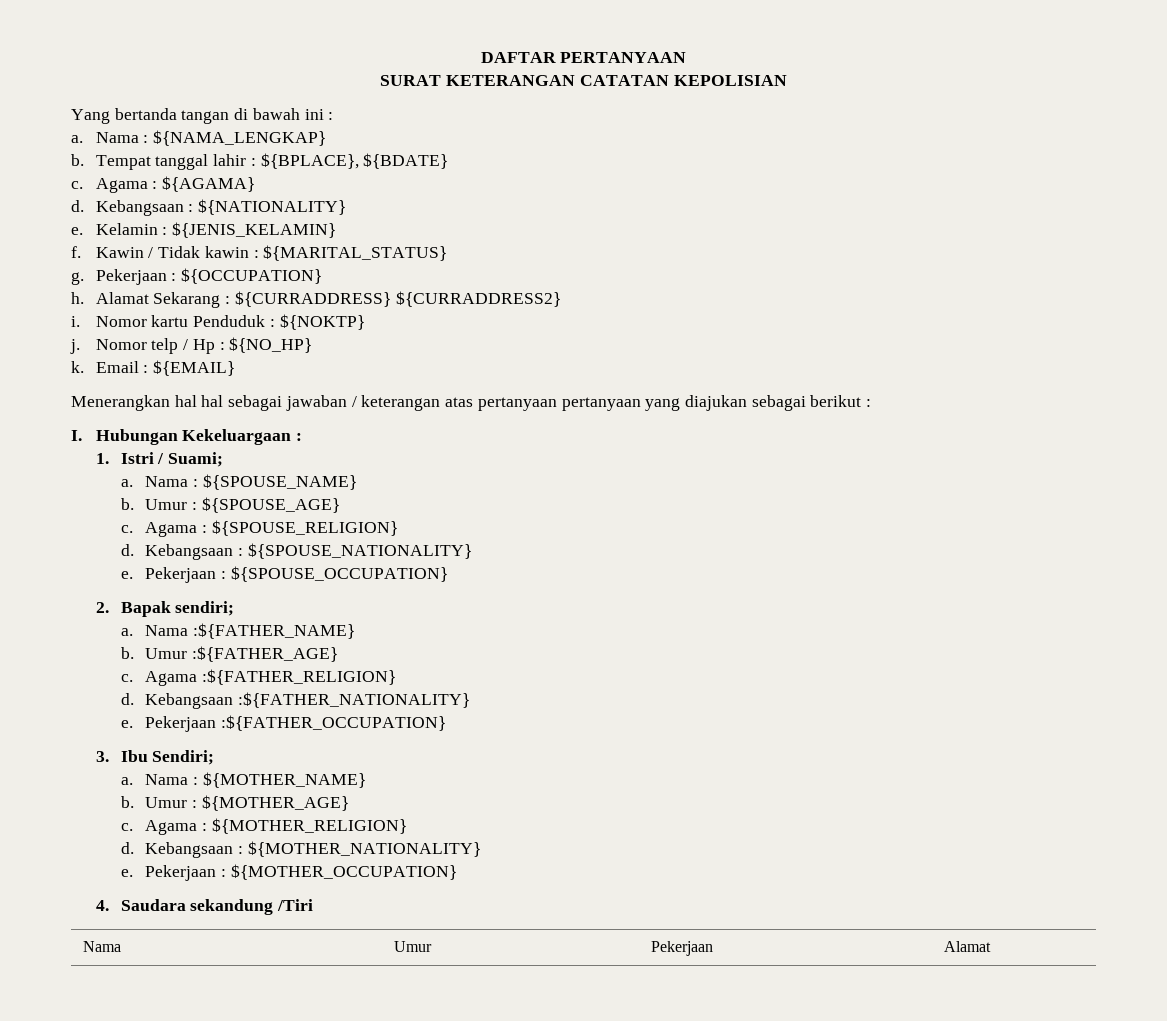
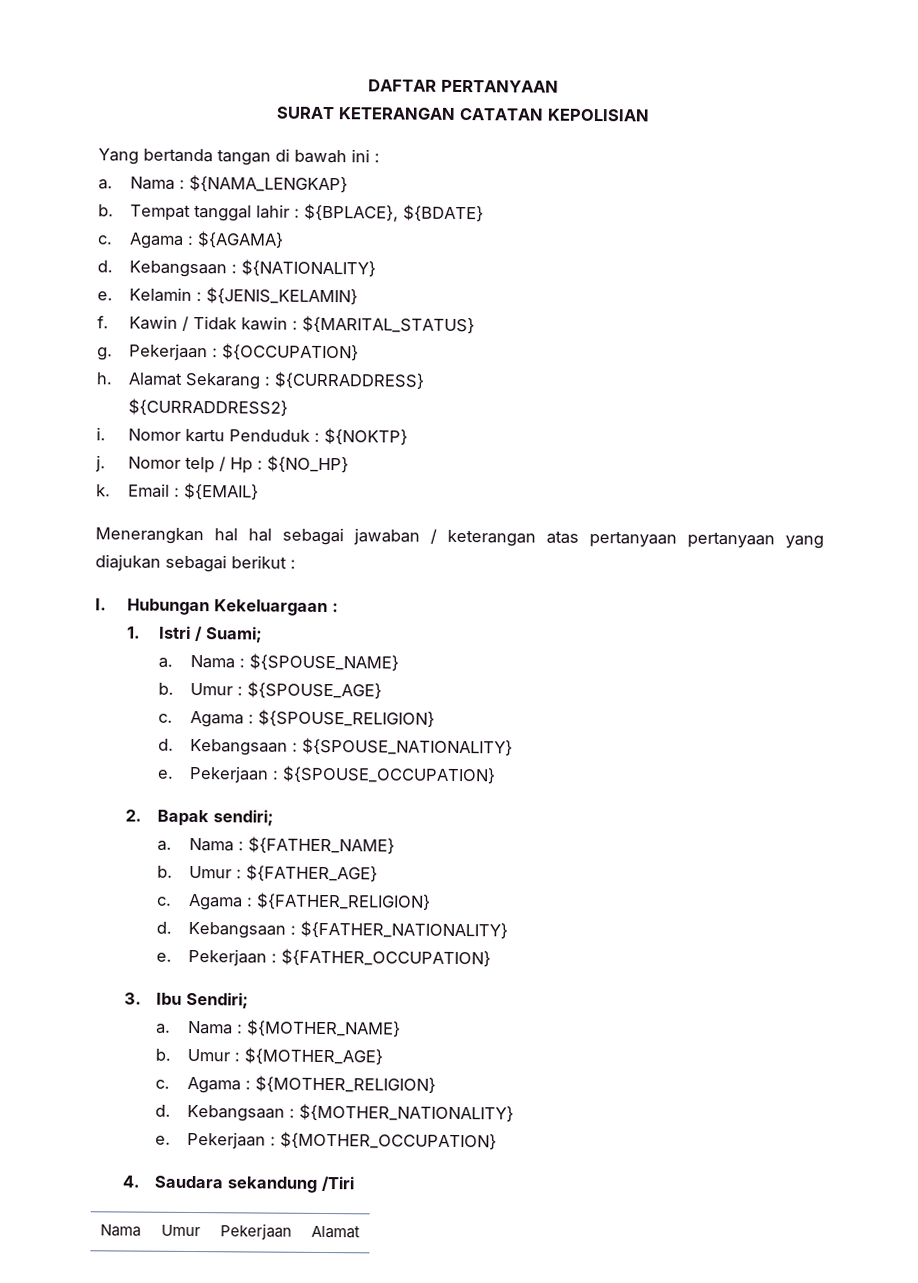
(391, 299) none -> (426, 380) //
[193,623,356,639] [120,646,339,662] [120,669,397,686] [120,692,471,709] [120,715,447,732] :${FATHER_NAME} // b. Umur :${FATHER_AGE} // c. Agama :${FATHER_RELIGION} // d. Kebangsaan :${FATHER_NATIONALITY} // e. Pekerjaan :${FATHER_OCCUPATION} -> [238,836,396,855] [157,864,379,883] [157,892,432,911] [156,920,509,940] [156,948,492,968] : ${FATHER_NAME} // b. Umur : ${FATHER_AGE} // c. Agama : ${FATHER_RELIGION} // d. Kebangsaan : ${FATHER_NATIONALITY} // e. Pekerjaan : ${FATHER_OCCUPATION}

